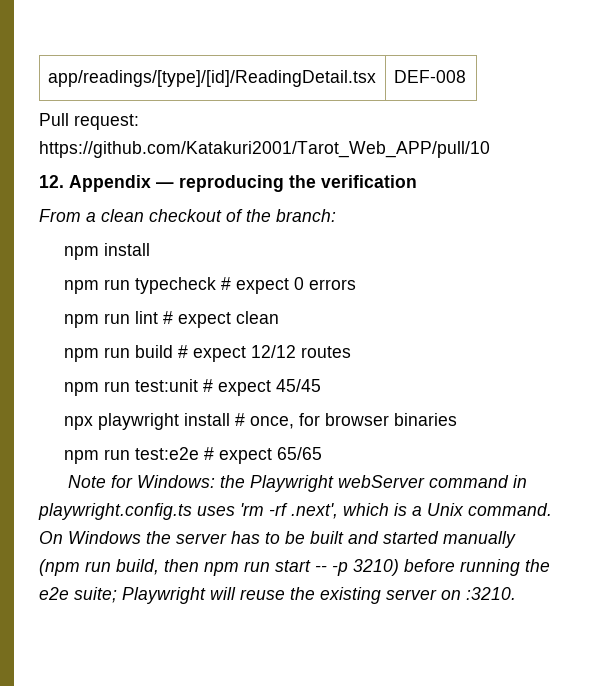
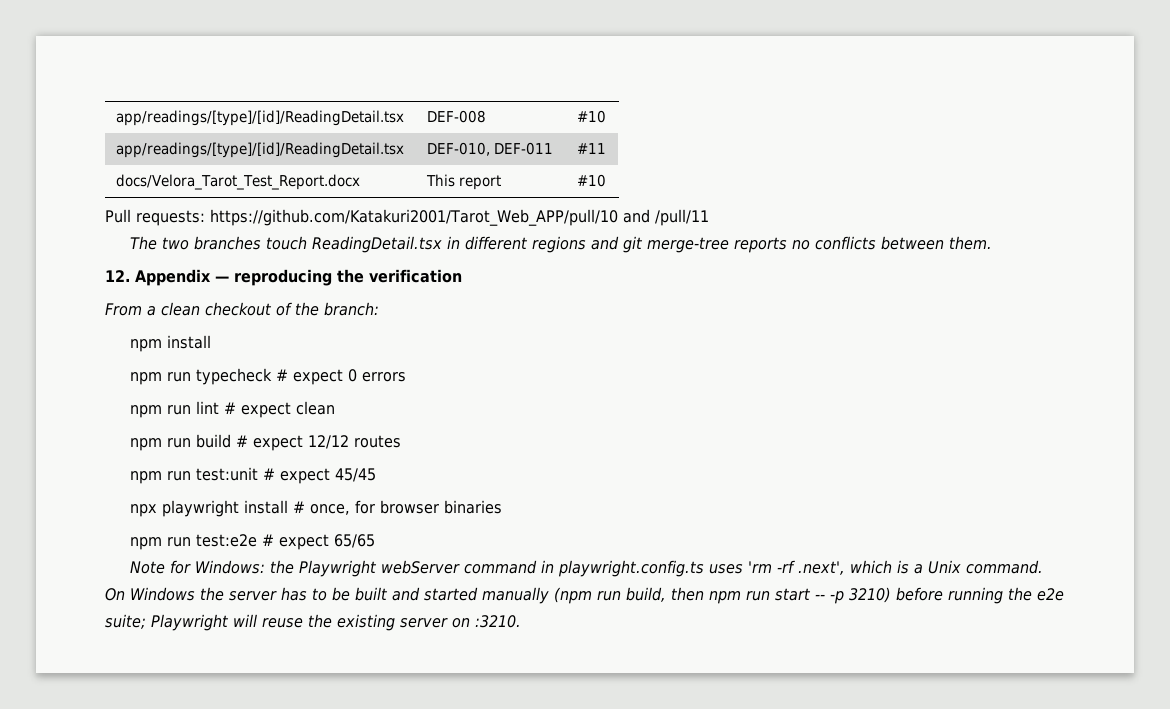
(466, 76) none -> [577,110,607,123] [116,142,405,158] [427,142,554,156] [577,143,607,154] [116,174,361,190] [426,174,502,190] [577,174,607,187] | #10 // app/readings/[type]/[id]/ReadingDetail.tsx | DEF-010, DEF-011 | #11 // docs/Velora_Tarot_Test_Report.docx | This report | #10
[74,114,139,130] request: -> [136,210,205,226] requests:
(490, 149) none -> [622,209,709,226] [130,236,993,253] and /pull/11 // The two branches touch ReadingDetail.tsx in different regions and git merge-tree reports no conflicts between them.

